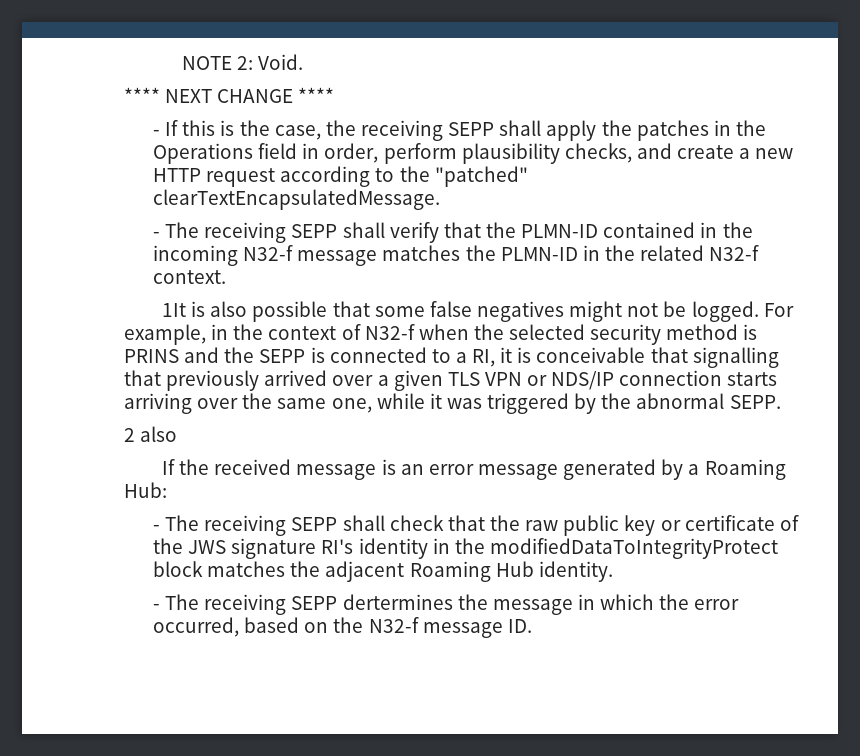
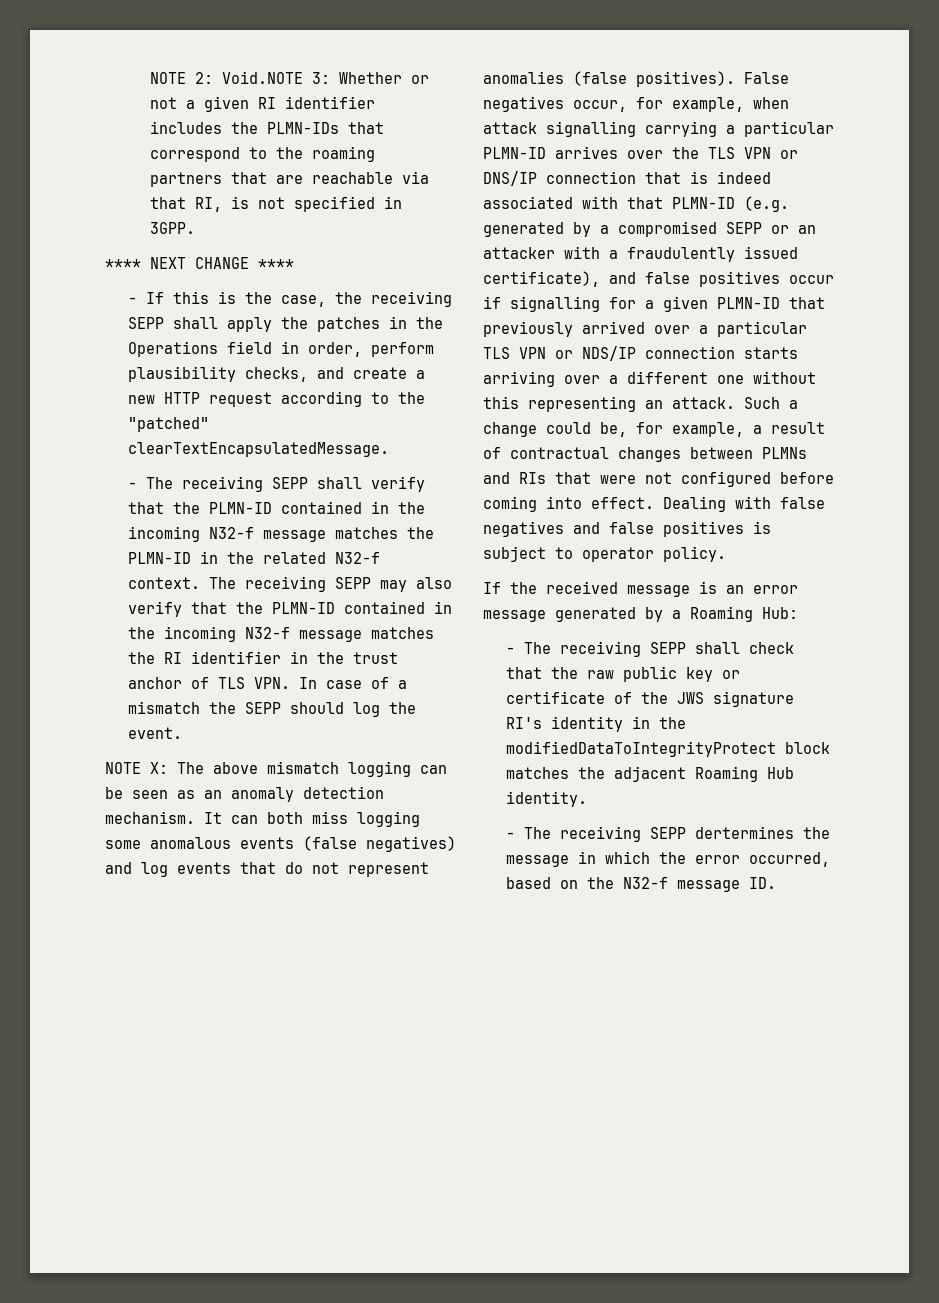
[258,54,304,70] Void. -> [222,71,430,84] [150,96,376,112] [150,121,385,134] [150,146,376,162] [150,171,430,187] [150,196,403,212] [150,222,196,234] Void.NOTE 3: Whether or not a given RI identifier includes the PLMN-IDs that correspond to the roaming partners that are reachable via that RI, is not specified in 3GPP.
[162,301,794,322] [124,324,758,345] [124,347,779,368] // 1It is also possible that some false negatives might not be logged. For example, in the context of N32-f when the selected security method is PRINS and the SEPP is connected to a RI, it is conceivable that signalling -> [208,576,452,592] [127,601,452,617] [127,626,434,642] [127,651,398,664] [127,677,407,689] [127,701,416,717] [127,727,182,739] [105,761,447,777] [105,786,384,802] [105,811,420,827] [105,836,456,852] [105,862,429,877] [483,71,789,87] [483,96,789,112] [483,121,834,137] [483,146,798,159] [483,171,771,186] [483,196,789,212] [483,221,816,237] [483,246,798,262] [483,271,834,287] [483,296,780,312] The receiving SEPP may also verify that the PLMN-ID contained in the incoming N32-f message matches the RI identifier in the trust anchor of TLS VPN. In case of a mismatch the SEPP should log the event. // NOTE X: The above mismatch logging can be seen as an anomaly detection mechanism. It can both miss logging some anomalous events (false negatives) and log events that do not represent anomalies (false positives). False negatives occur, for example, when attack signalling carrying a particular PLMN-ID arrives over the TLS VPN or DNS/IP connection that is indeed associated with that PLMN-ID (e.g. generated by a compromised SEPP or an attacker with a fraudulently issued certificate), and false positives occur if signalling for a given PLMN-ID
[393,370,443,391] given -> [717,321,807,337] particular
[242,393,781,414] [124,426,178,442] the same one, while it was triggered by the abnormal SEPP. // 2 also -> [609,371,816,384] [483,396,798,412] [483,422,825,437] [483,447,807,462] [483,471,834,487] [483,496,825,512] [483,521,771,537] [483,546,726,562] a different one without this representing an attack. Such a change could be, for example, a result of contractual changes between PLMNs and RIs that were not configured before coming into effect. Dealing with false negatives and false positives is subject to operator policy.

